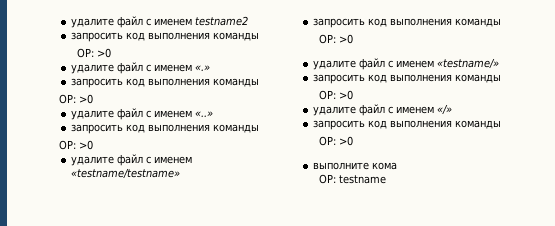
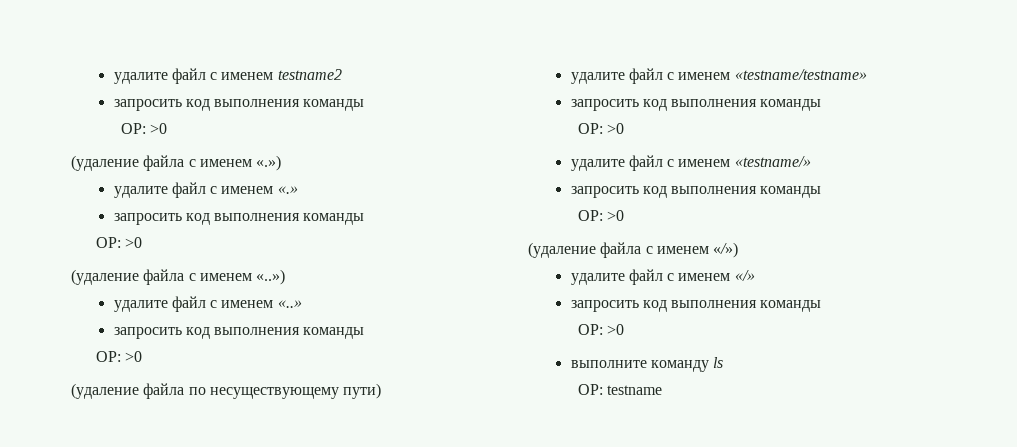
(111, 53) none -> [71,155,282,171] // (удаление файла с именем «.»)
(93, 99) none -> [71,269,286,285] // (удаление файла с именем «..»)
(93, 145) none -> [71,383,382,399] // (удаление файла по несуществующему пути)
(353, 95) none -> [528,242,739,258] // (удаление файла с именем «/»)
[371,162,397,170] кома -> [650,357,724,372] команду ls

